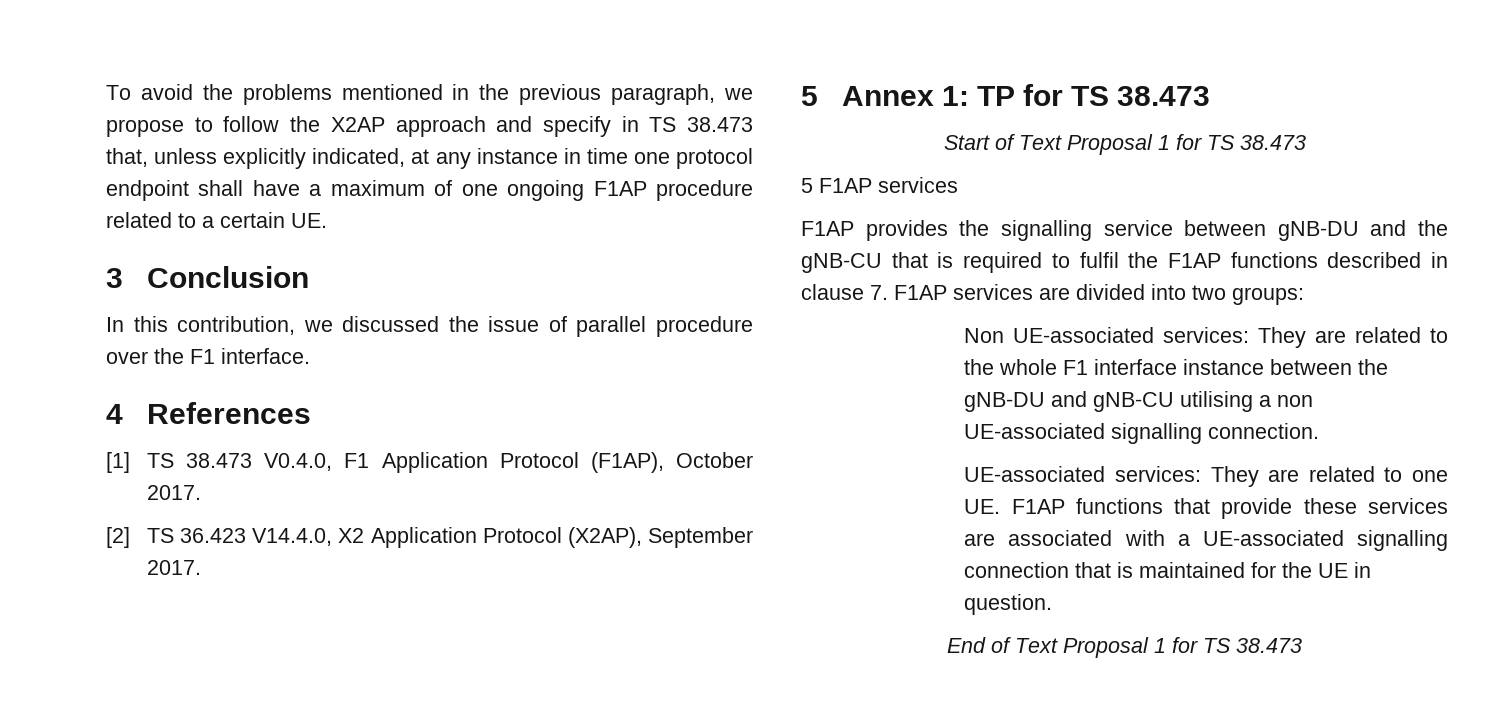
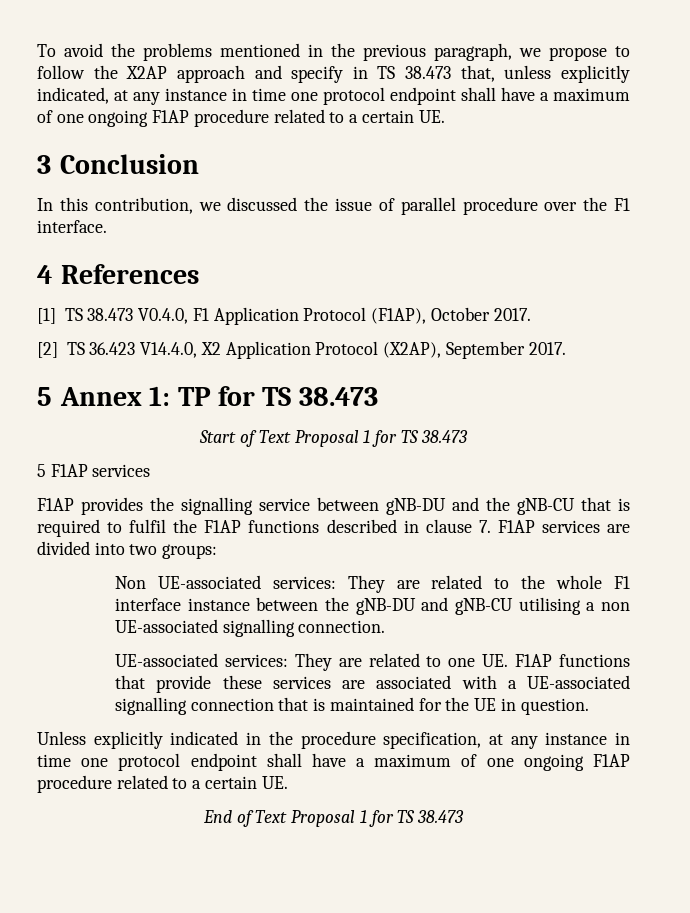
(1053, 604) none -> [37,731,630,749] [37,753,630,771] [37,775,288,793] // Unless explicitly indicated in the procedure specification, at any instance in time one protocol endpoint shall have a maximum of one ongoing F1AP procedure related to a certain UE.

